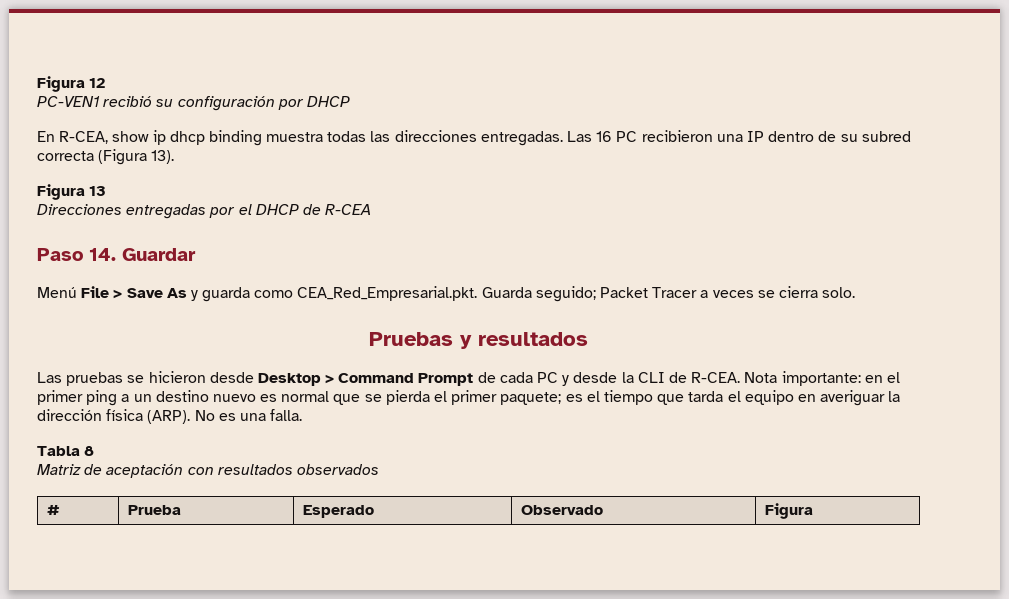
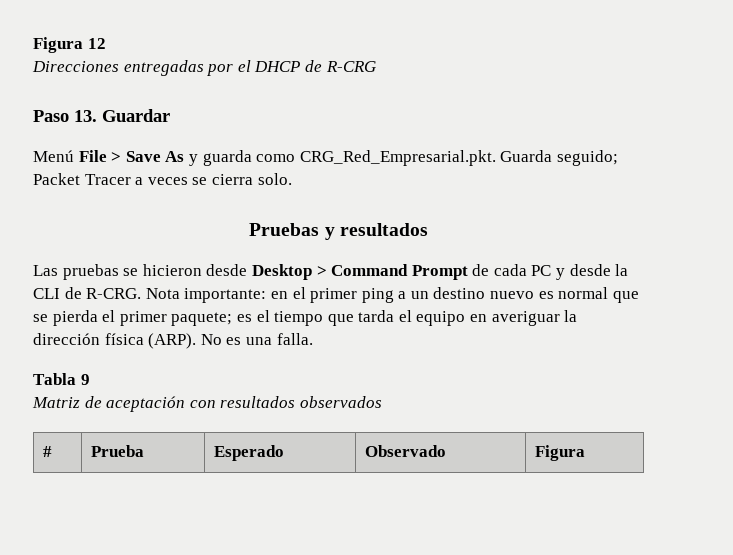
[37,96,350,111] [37,130,911,146] [37,149,175,165] [37,184,107,200] // PC-VEN1 recibió su configuración por DHCP // En R-CEA, show ip dhcp binding muestra todas las direcciones entregadas. Las 16 PC recibieron una IP dentro de su subred correcta (Figura 13). // Figura 13 -> (106, 43) none
[325,204,372,215] R-CEA -> [325,61,376,72] R-CRG
[89,248,116,261] 14. -> [74,110,97,122] 13.
[297,286,478,301] CEA_Red_Empresarial.pkt. -> [299,150,496,166] CRG_Red_Empresarial.pkt.
[691,372,741,383] R-CEA. -> [86,288,142,299] R-CRG.
[84,446,95,456] 8 -> [80,374,90,385] 9

